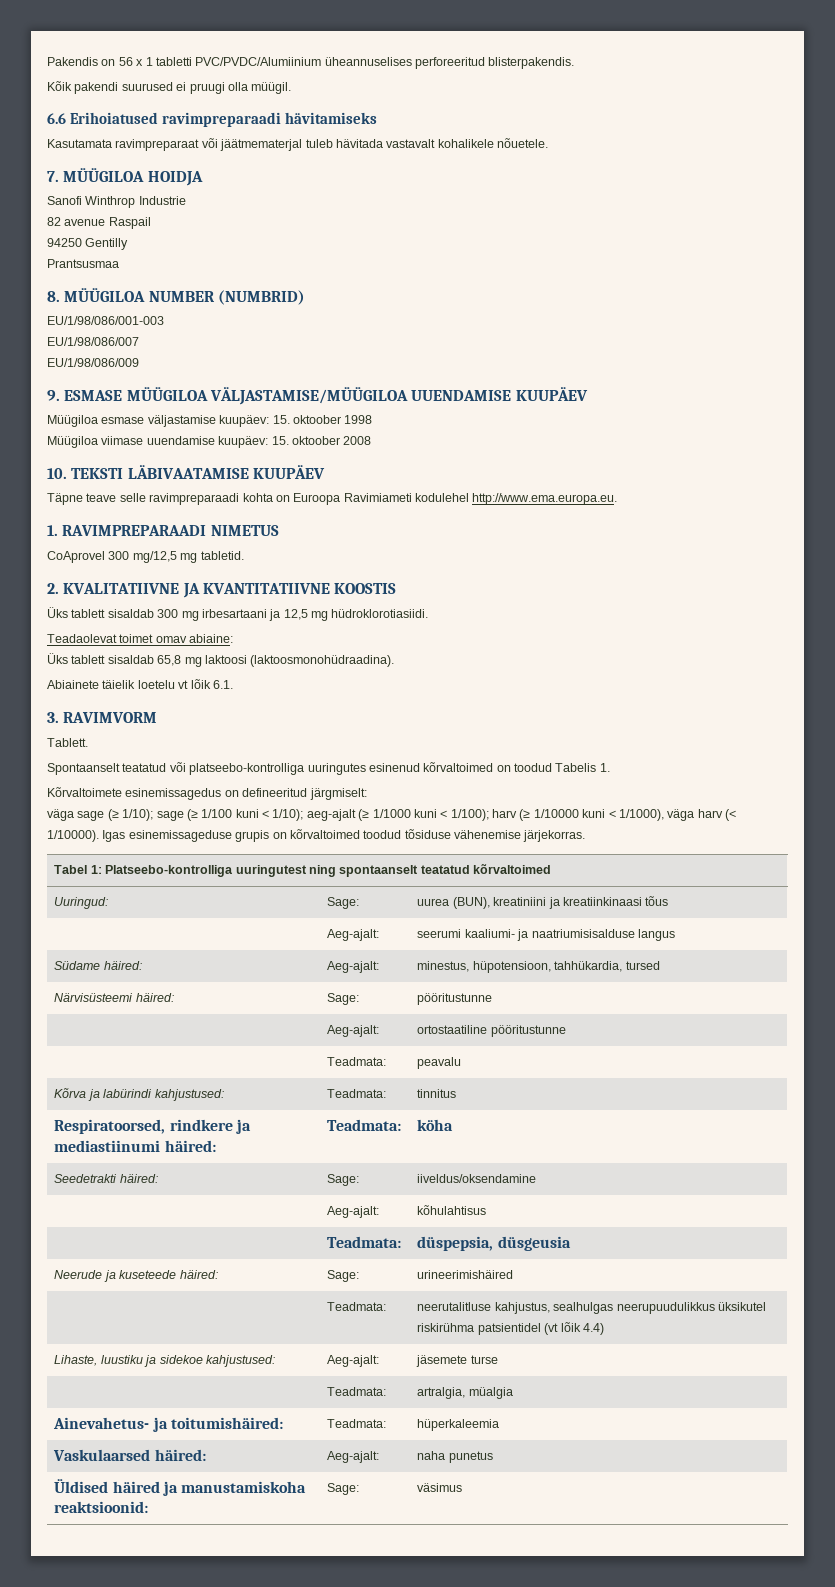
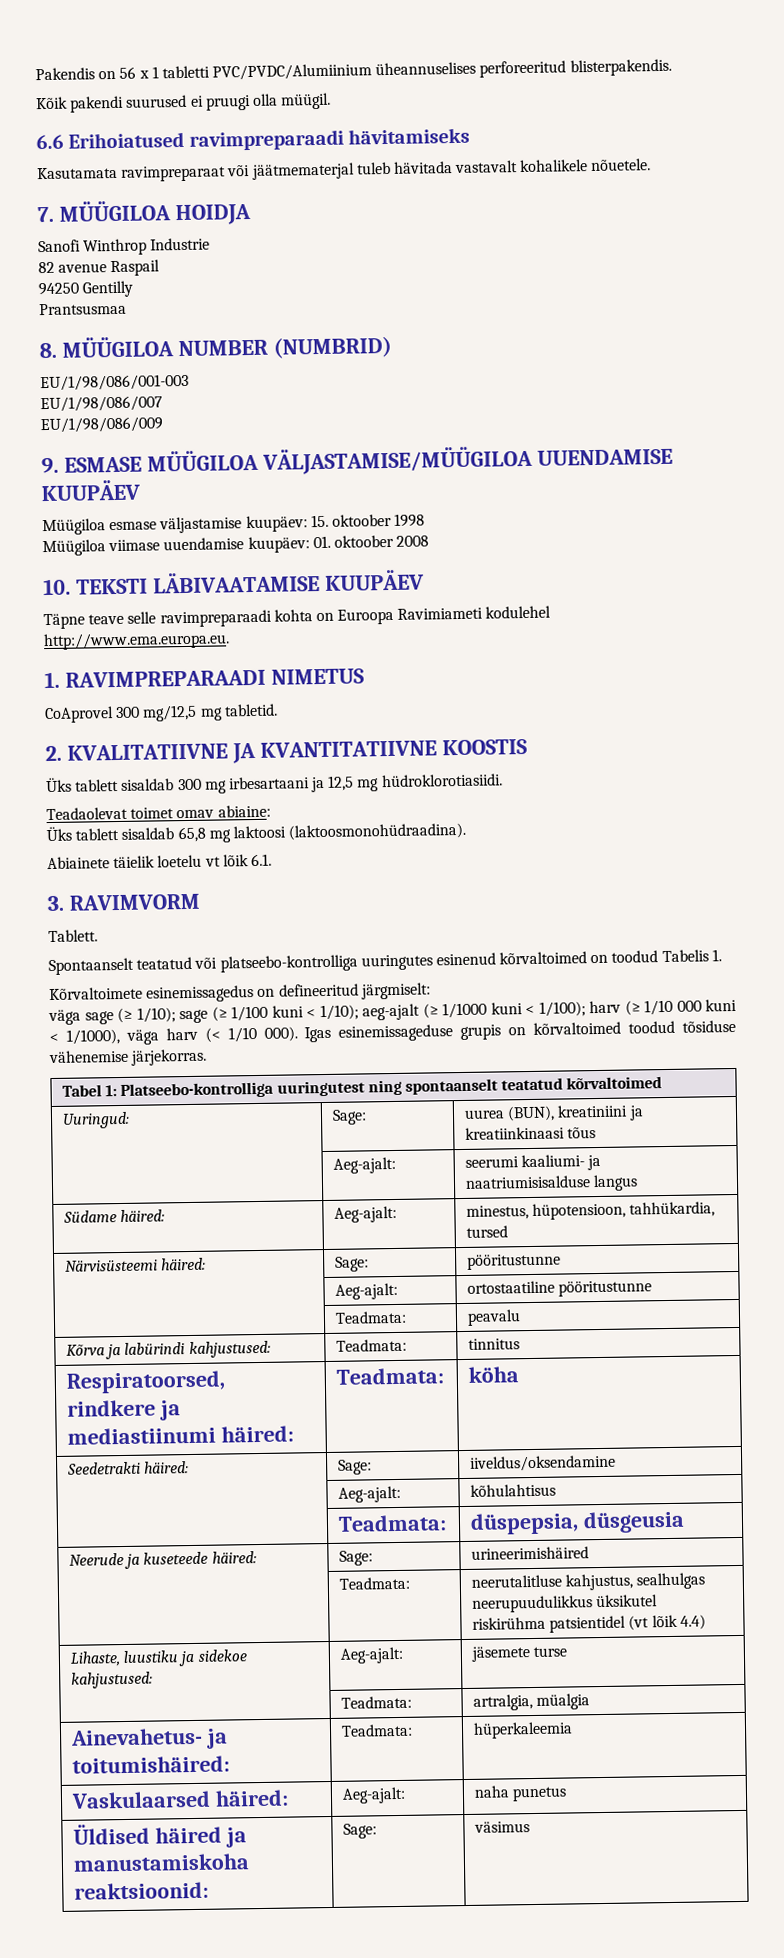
[271,436,289,445] 15. -> [312,535,331,549] 01.
[533,809,579,818] 1/10000 -> [644,999,702,1016] 1/10 000
[47,830,99,842] 1/10000). -> [227,1026,298,1043] 1/10 000).

